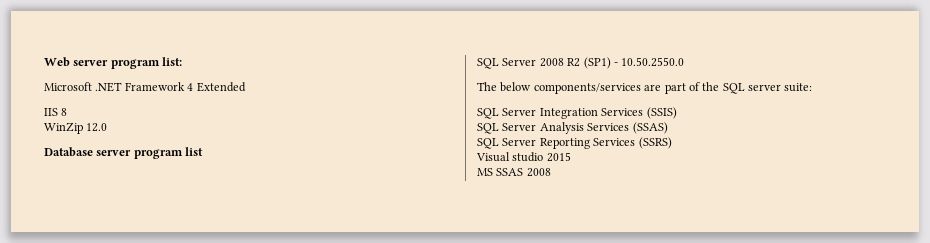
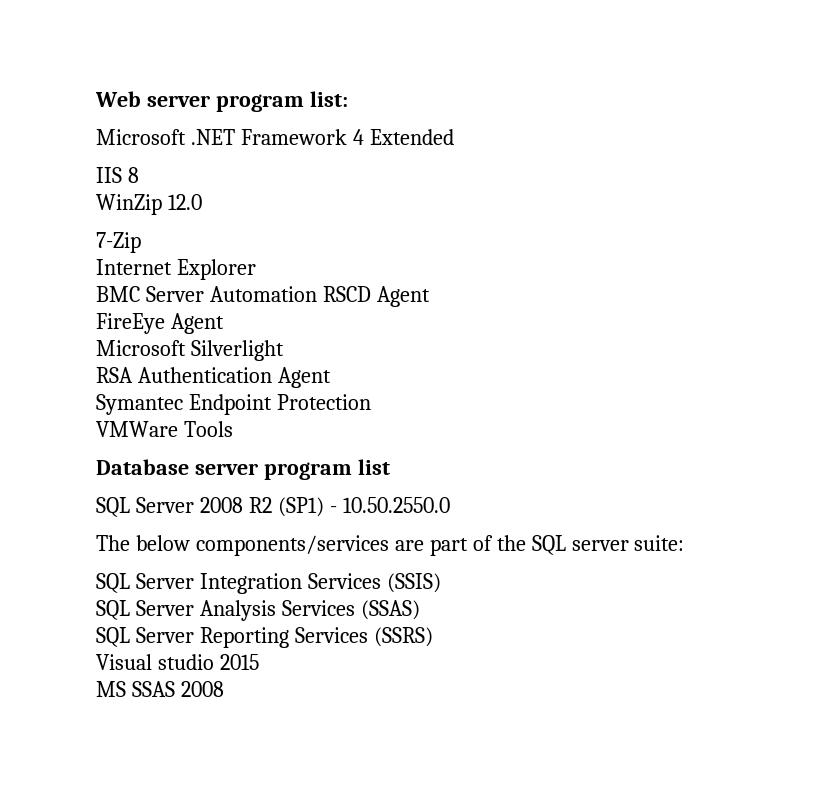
(108, 127) none -> [96,232,141,253] [96,259,256,280] [96,286,430,307] [96,313,224,334] [96,340,284,361] [96,367,331,388] [96,394,371,415] [96,421,233,437] // 7-Zip // Internet Explorer // BMC Server Automation RSCD Agent // FireEye Agent // Microsoft Silverlight // RSA Authentication Agent // Symantec Endpoint Protection // VMWare Tools

